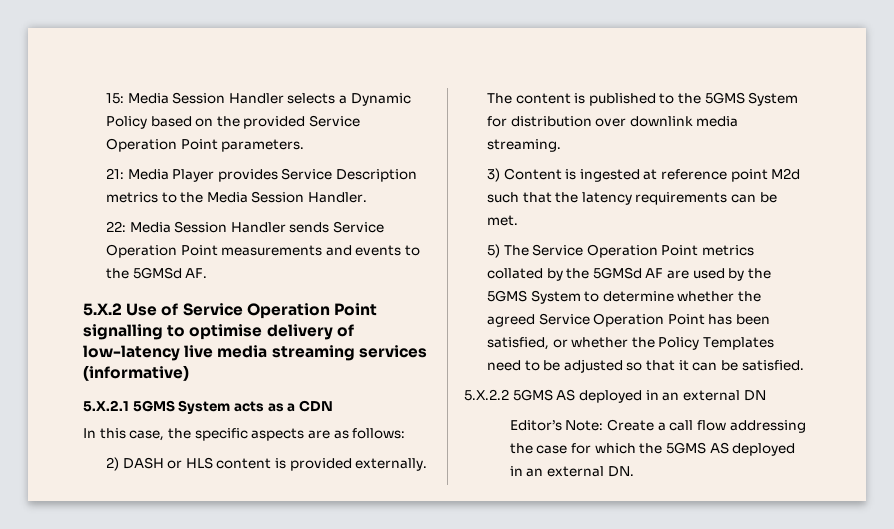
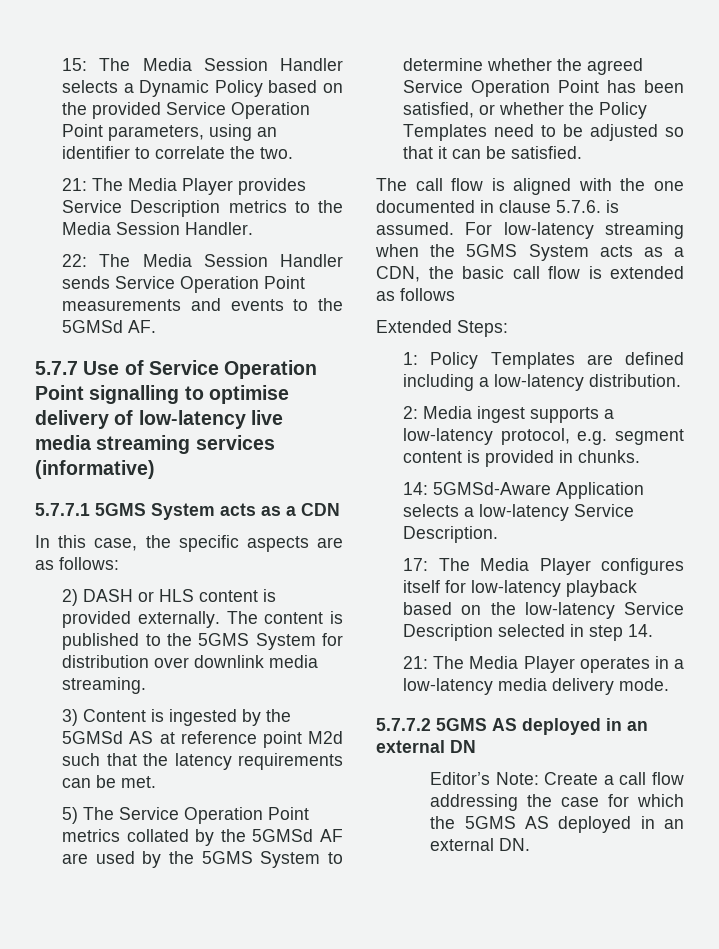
(124, 98) none -> [99,58,131,71] The
[221,139,305,152] [105,168,124,179] parameters. // 21: -> [108,124,278,141] [62,146,294,159] [62,178,124,191] parameters, using an identifier to correlate the two. // 21: The
(126, 226) none -> [99,254,131,267] The
[83,303,122,316] 5.X.2 -> [35,361,78,375] 5.7.7
[83,400,129,412] 5.X.2.1 -> [35,503,90,516] 5.7.7.1
(640, 175) none -> [242,709,292,726] [62,731,154,744] by the 5GMSd AS
[464,389,509,401] 5.X.2.2 -> [376,178,684,195] [376,200,619,213] [376,222,684,239] [375,244,684,261] [376,266,684,282] [376,288,455,301] [376,320,508,337] [403,352,684,369] [403,374,682,391] [403,406,615,423] [403,428,684,445] [403,450,641,467] [403,482,645,499] [403,504,635,521] [403,526,499,543] [403,558,684,575] [403,580,638,597] [403,602,684,619] [403,624,654,641] [403,656,684,673] [403,678,670,695] [376,718,431,731] The call flow is aligned with the one documented in clause 5.7.6. is assumed. For low-latency streaming when the 5GMS System acts as a CDN, the basic call flow is extended as follows // Extended Steps: // 1: Policy Templates are defined including a low-latency distribution. // 2: Media ingest supports a low-latency protocol, e.g. segment content is provided in chunks. // 14: 5GMSd-Aware Application selects a low-latency Service Description. // 17: The Media Player configures itself for low-latency playback based on the low-latency Service Description selected in step 14. // 21: The Media Player operates in a low-latency media delivery mode. // 5.7.7.2

